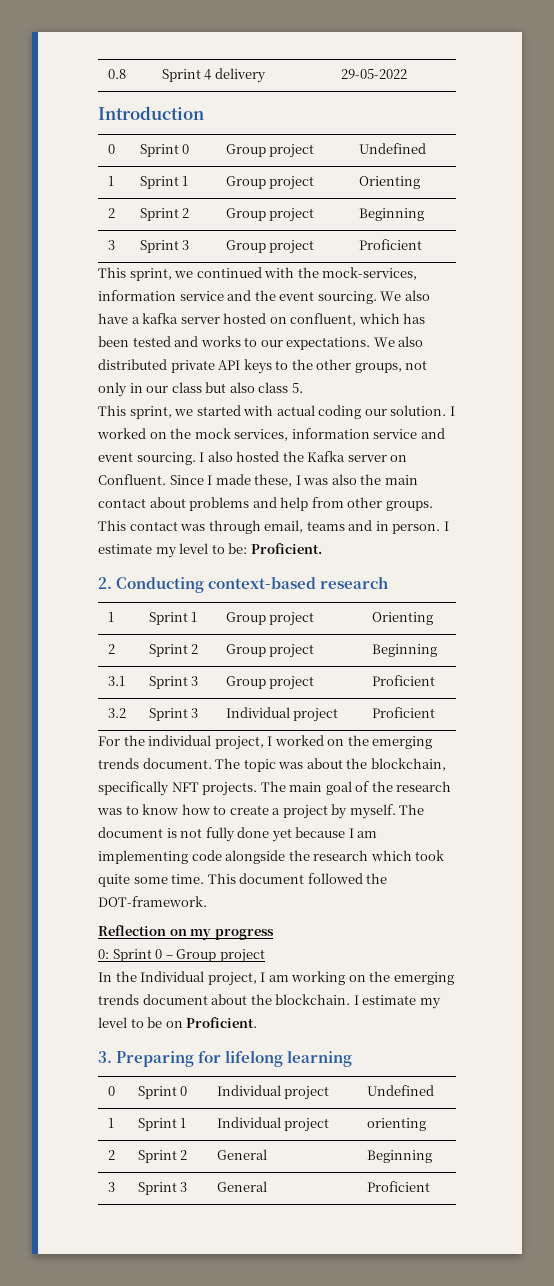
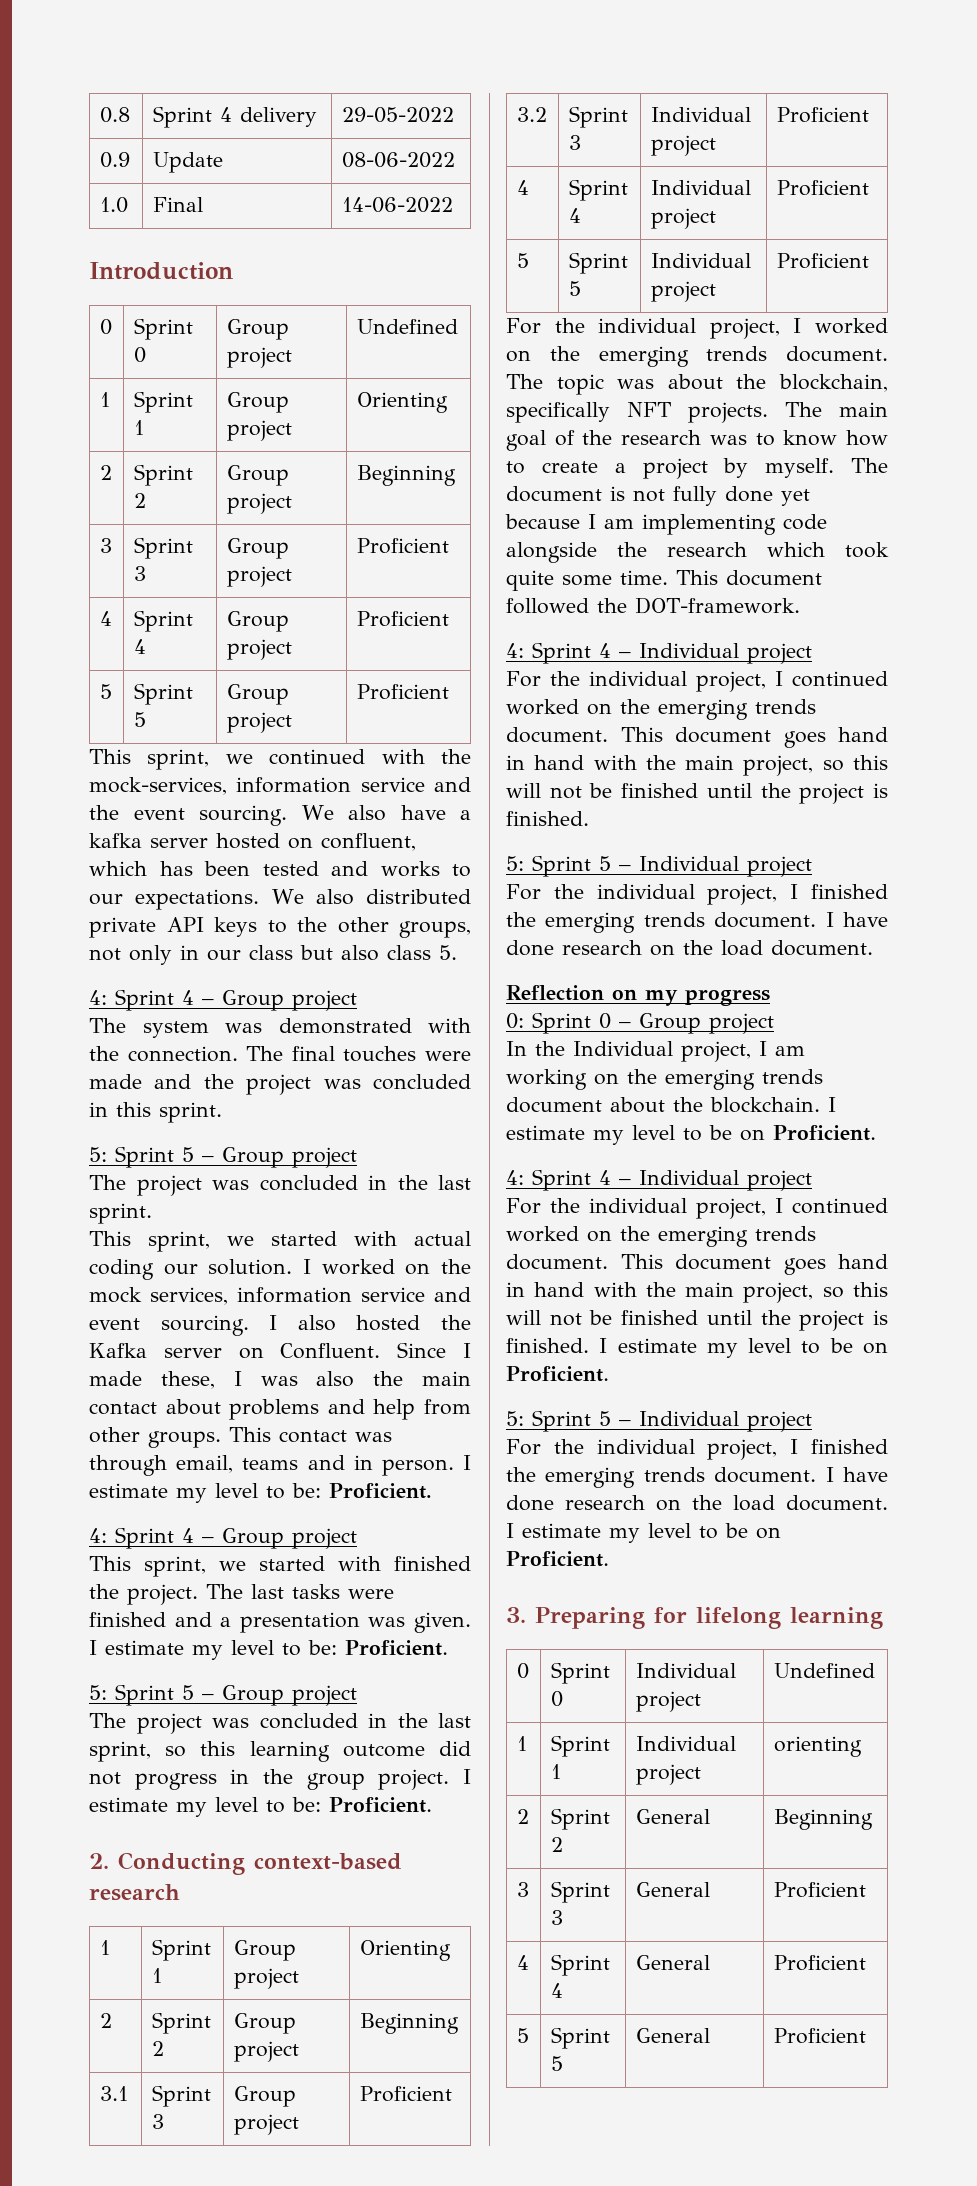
(407, 74) none -> [99,152,130,168] [152,152,223,173] [341,152,455,168] [99,197,128,213] [152,197,203,212] [341,197,453,213] // 0.9 | Update | 08-06-2022 // 1.0 | Final | 14-06-2022
(422, 244) none -> [99,611,112,626] [133,610,193,632] [133,639,146,654] [226,611,289,632] [226,639,292,660] [356,611,449,627] [99,684,112,699] [133,683,193,705] [133,712,146,727] [226,684,289,705] [226,712,292,733] [356,684,449,700] // 4 | Sprint 4 | Group project | Proficient // 5 | Sprint 5 | Group project | Proficient
(303, 388) none -> [89,989,357,1011] [89,1018,471,1038] [89,1046,471,1062] [89,1074,471,1095] [89,1102,222,1123] [89,1146,357,1168] [89,1175,471,1196] [89,1203,152,1224] // 4: Sprint 4 – Group project // The system was demonstrated with the connection. The final touches were made and the project was concluded in this sprint. // 5: Sprint 5 – Group project // The project was concluded in the last sprint.
(322, 548) none -> [89,1527,357,1549] [89,1556,471,1577] [89,1584,394,1605] [89,1612,471,1633] [89,1640,448,1660] [89,1684,357,1706] [89,1713,471,1734] [89,1741,471,1762] [89,1769,471,1790] [89,1797,432,1817] // 4: Sprint 4 – Group project // This sprint, we started with finished the project. The last tasks were finished and a presentation was given. I estimate my level to be: Proficient. // 5: Sprint 5 – Group project // The project was concluded in the last sprint, so this learning outcome did not progress in the group project. I estimate my level to be: Proficient.
(435, 712) none -> [516,180,529,195] [568,179,628,201] [568,208,581,223] [650,180,751,195] [650,208,716,229] [776,180,869,196] [516,253,529,268] [568,252,628,274] [568,281,581,296] [650,253,751,268] [650,281,716,302] [776,253,869,269] // 4 | Sprint 4 | Individual project | Proficient // 5 | Sprint 5 | Individual project | Proficient
(207, 901) none -> [506,642,812,664] [506,671,888,692] [506,699,816,720] [506,727,888,748] [506,755,888,776] [506,783,888,804] [506,811,589,826] [506,855,812,877] [506,884,888,905] [506,912,888,933] [506,940,873,956] // 4: Sprint 4 – Individual project // For the individual project, I continued worked on the emerging trends document. This document goes hand in hand with the main project, so this will not be finished until the project is finished. // 5: Sprint 5 – Individual project // For the individual project, I finished the emerging trends document. I have done research on the load document.
(258, 1022) none -> [506,1169,812,1191] [506,1198,888,1219] [506,1226,816,1247] [506,1254,888,1275] [506,1282,888,1303] [506,1310,888,1331] [506,1338,888,1358] [506,1366,609,1382] [506,1410,812,1432] [506,1439,888,1460] [506,1467,888,1488] [506,1495,888,1511] [506,1523,781,1543] [506,1551,609,1567] // 4: Sprint 4 – Individual project // For the individual project, I continued worked on the emerging trends document. This document goes hand in hand with the main project, so this will not be finished until the project is finished. I estimate my level to be on Proficient. // 5: Sprint 5 – Individual project // For the individual project, I finished the emerging trends document. I have done research on the load document. I estimate my level to be on Proficient.
(430, 1186) none -> [516,1955,529,1970] [550,1954,610,1976] [550,1983,563,1998] [635,1955,710,1970] [773,1955,866,1971] [516,2028,529,2043] [550,2027,610,2049] [550,2056,563,2071] [635,2028,710,2043] [773,2028,866,2044] // 4 | Sprint 4 | General | Proficient // 5 | Sprint 5 | General | Proficient

